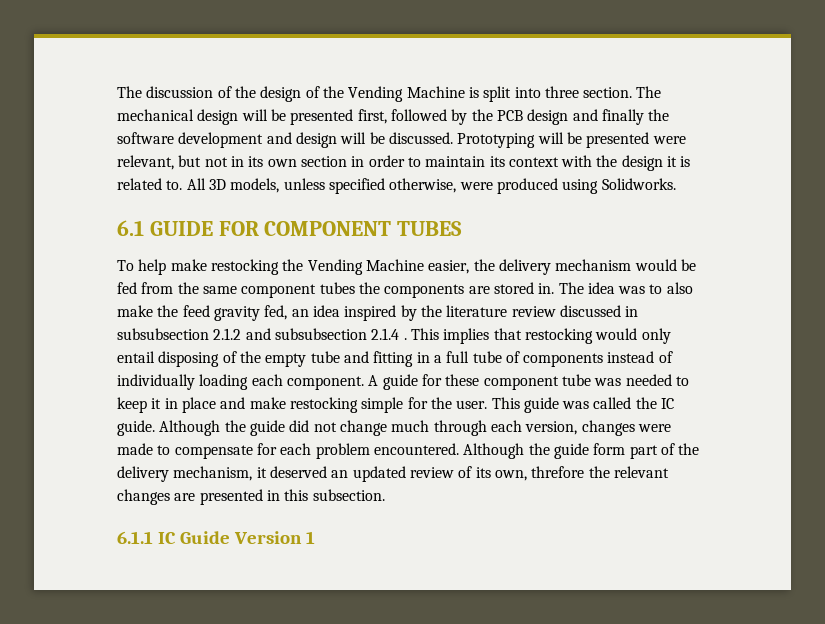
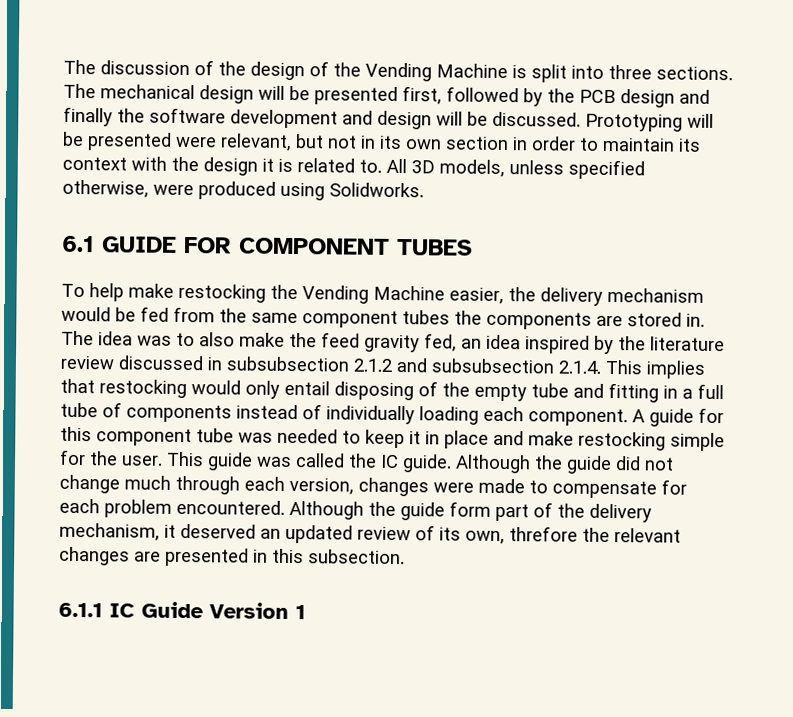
[583,87,633,98] section. -> [656,66,733,81] sections.
[371,328,407,340] 2.1.4 . -> [558,360,601,374] 2.1.4.
[445,374,480,386] these -> [60,426,92,442] this

